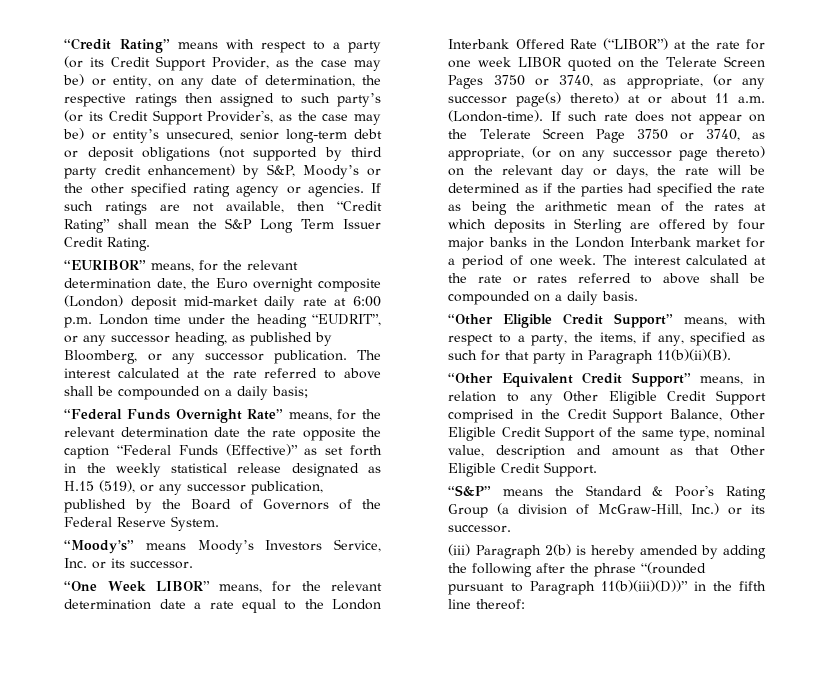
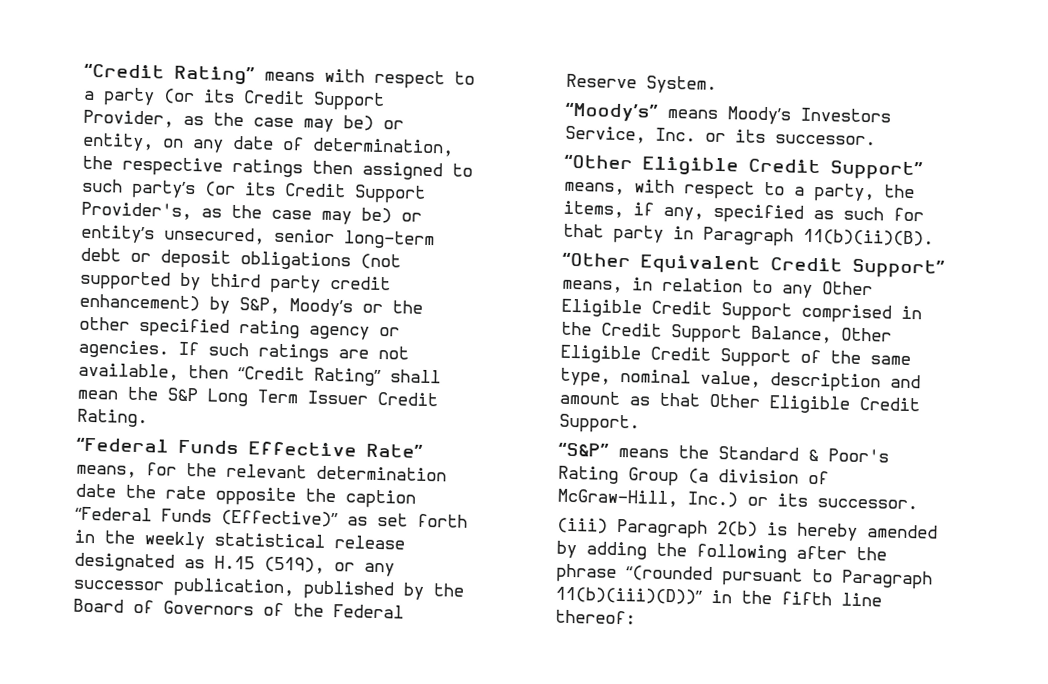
[64,260,299,272] [64,278,381,292] [64,295,381,310] [64,314,381,328] [64,332,333,346] [64,350,381,364] [64,368,381,379] [64,386,309,400] [64,409,242,423] // “EURIBOR” means, for the relevant determination date, the Euro overnight composite (London) deposit mid-market daily rate at 6:00 p.m. London time under the heading “EUDRIT”, or any successor heading, as published by Bloomberg, or any successor publication. The interest calculated at the rate referred to above shall be compounded on a daily basis; // “Federal Funds Overnight -> [76,437,358,457] // “Federal Funds Effective
[64,581,382,593] [64,599,381,613] [448,38,765,50] [448,56,765,71] [448,74,765,89] [448,92,765,107] [448,110,765,125] [448,128,765,143] [448,146,765,161] [448,165,765,179] [448,183,765,197] [448,201,766,215] [448,218,765,233] [448,237,765,251] [448,255,766,269] [448,273,765,284] [448,291,639,305] // “One Week LIBOR” means, for the relevant determination date a rate equal to the London Interbank Offered Rate (“LIBOR”) at the rate for one week LIBOR quoted on the Telerate Screen Pages 3750 or 3740, as appropriate, (or any successor page(s) thereto) at or about 11 a.m. (London-time). If such rate does not appear on the Telerate Screen Page 3750 or 3740, as appropriate, (or on any successor page thereto) on the relevant day or days, the rate will be determined as if the parties had specified the rate as being the arithmetic mean of the rates at which deposits in Sterling are offered by four major banks in the London Interbank market for a period of one week. The interest calculated at the rate or rates referred to above shall be compounded on a daily basis. -> (877, 140) none

